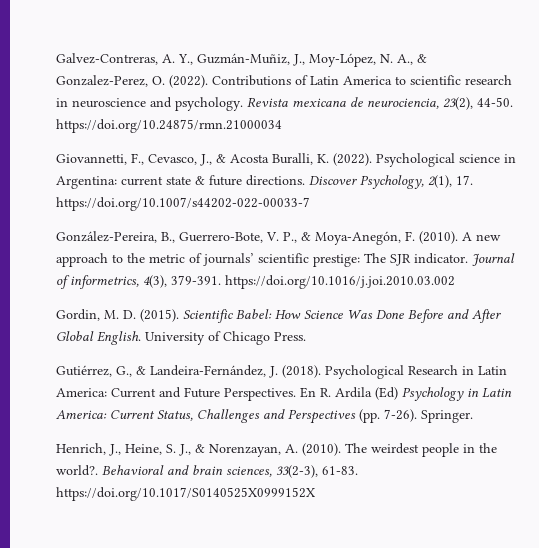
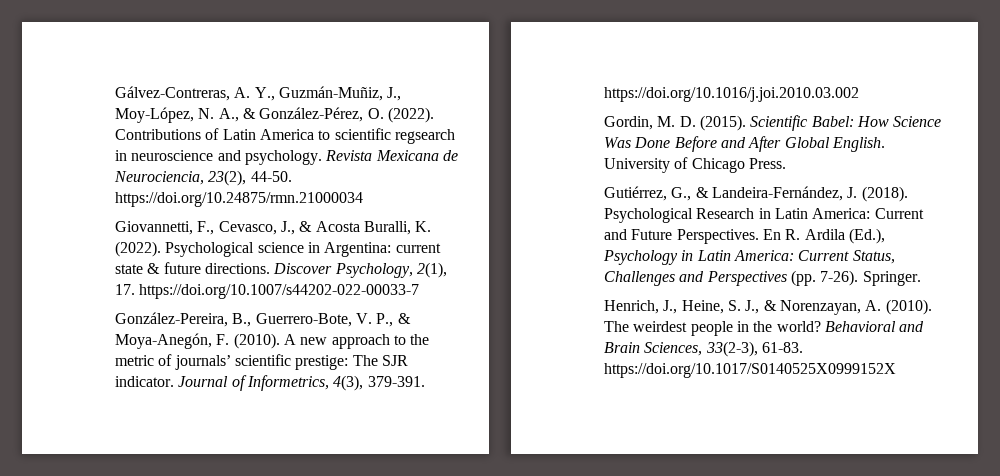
[55,53,158,65] Galvez-Contreras, -> [115,86,231,101] Gálvez-Contreras,
[55,75,148,87] Gonzalez-Perez, -> [259,107,364,122] González-Pérez,
[464,75,512,85] research -> [394,129,455,144] regsearch
[291,97,439,109] mexicana de neurociencia, -> [375,150,458,161] [114,171,205,185] Mexicana de Neurociencia,
[69,275,139,289] informetrics, -> [247,375,330,391] Informetrics,
[374,387,398,400] (Ed) -> [848,228,885,244] (Ed.),
[55,465,98,476] world?. -> [776,321,821,332] world?
[191,465,272,477] brain sciences, -> [604,342,703,356] Brain Sciences,

